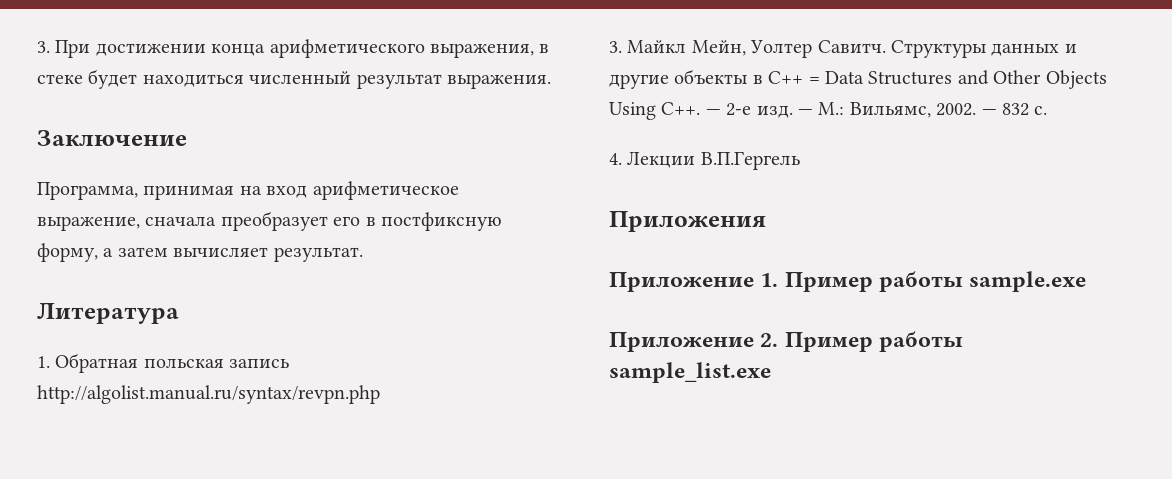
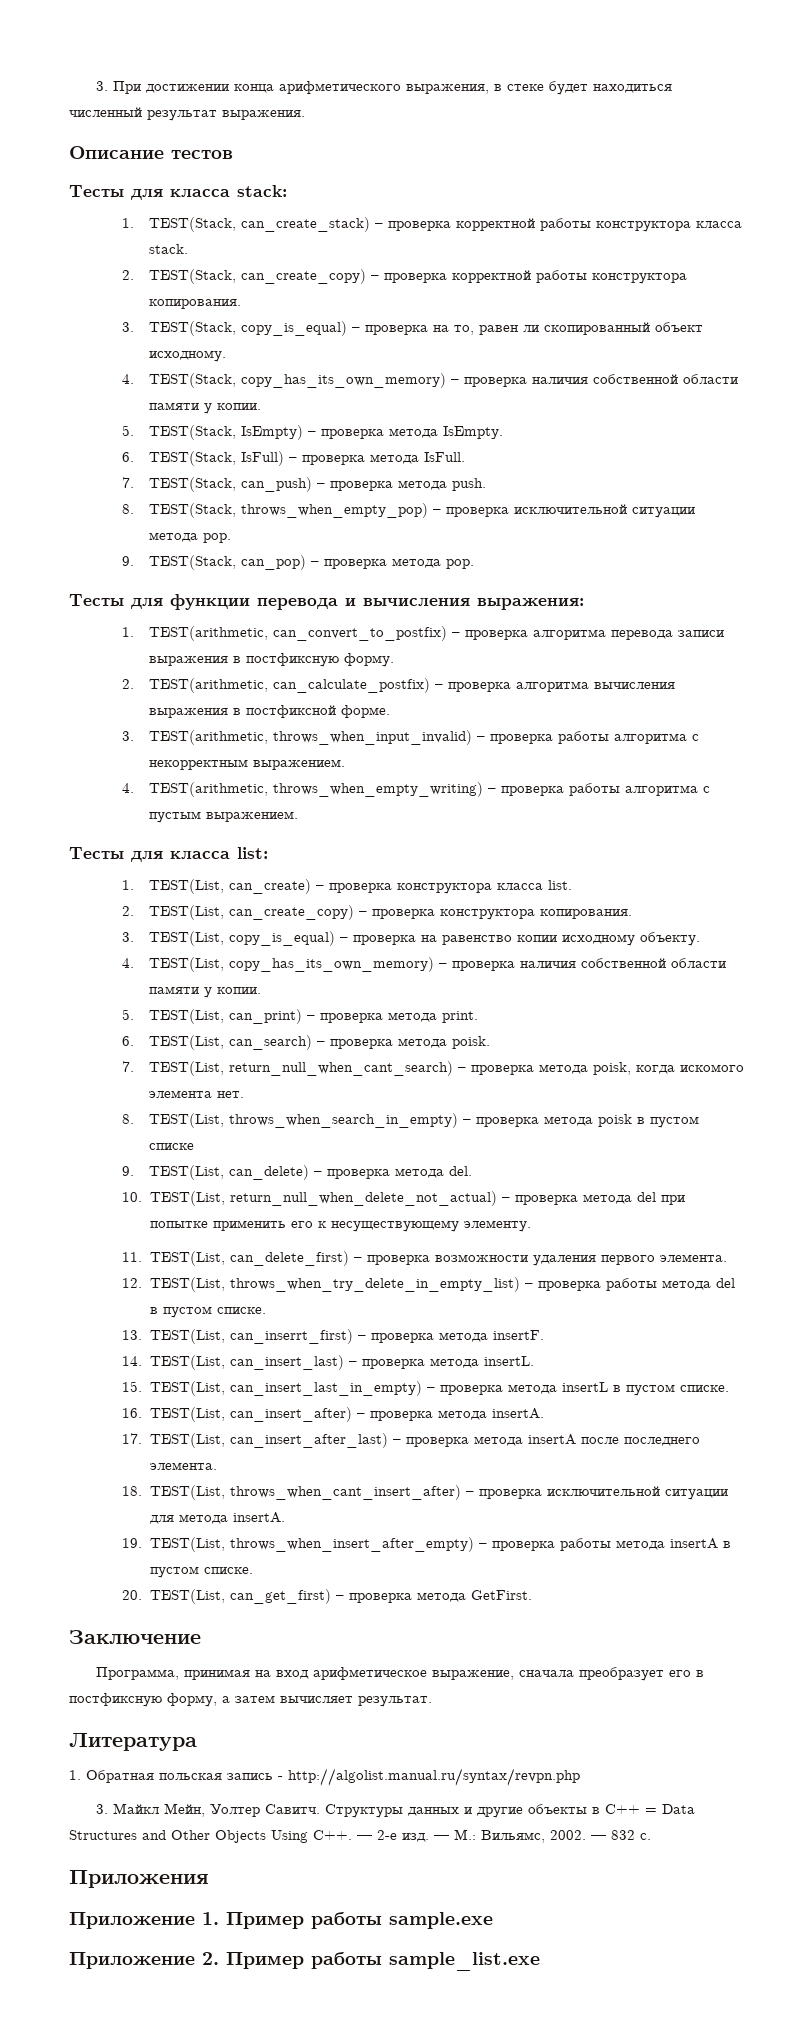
(551, 81) none -> [69,146,233,159] [69,185,287,200] [122,217,742,232] [148,244,188,254] [122,269,687,284] [148,299,241,309] [122,321,703,336] [148,350,226,362] [122,373,738,388] [148,402,261,414] [122,425,503,440] [122,451,465,466] [122,477,486,492] [122,503,695,518] [148,532,231,543] [122,555,474,570] [69,594,584,610] [122,626,724,641] [148,653,394,667] [122,678,675,693] [148,705,390,718] [122,730,699,745] [148,759,345,770] [122,782,710,797] [148,811,298,823] [69,847,268,862] [122,879,572,894] [122,905,632,920] [122,931,700,946] [122,957,726,972] [148,986,261,998] [122,1009,478,1024] [122,1035,490,1050] [122,1061,744,1076] [148,1090,244,1098] [122,1113,699,1128] [148,1143,194,1150] [122,1165,472,1180] [122,1191,685,1206] [149,1220,531,1232] [122,1251,727,1266] [122,1277,735,1292] [149,1306,266,1318] [122,1329,544,1344] [122,1355,534,1370] [122,1381,729,1396] [122,1407,544,1422] [122,1433,700,1448] [149,1462,217,1470] [122,1485,728,1500] [149,1512,285,1524] [122,1537,731,1552] [149,1566,253,1578] [122,1589,532,1604] // Описание тестов // Тесты для класса stack: // 1. TEST(Stack, can_create_stack) – проверка корректной работы конструктора класса stack. // 2. TEST(Stack, can_create_copy) – проверка корректной работы конструктора копирования. // 3. TEST(Stack, copy_is_equal) – проверка на то, равен ли скопированный объект исходному. // 4. TEST(Stack, copy_has_its_own_memory) – проверка наличия собственной области памяти у копии. // 5. TEST(Stack, IsEmpty) – проверка метода IsEmpty. // 6. TEST(Stack, IsFull) – проверка метода IsFull. // 7. TEST(Stack, can_push) – проверка метода push. // 8. TEST(Stack, throws_when_empty_pop) – проверка исключительной ситуации метода pop. // 9. TEST(Stack, can_pop) – проверка метода pop. // Тесты для функции перевода и вычисления выражения: // 1. TEST(arithmetic, can_convert_to_postfix) – проверка алгоритма перевода записи выражения в постфиксную форму. // 2. TEST(arithmetic, can_calculate_postfix) – проверка алгоритма вычисления выражения в постфиксной форме. // 3. TEST(arithmetic, throws_when_input_invalid) – проверка работы алгоритма с некорректным выражением. // 4. TEST(arithmetic, throws_when_empty_writing) – проверка работы алгоритма с пустым выражением. // Тесты для класса list: // 1. TEST(List, can_create) – проверка конструктора класса list. // 2. TEST(List, can_create_copy) – проверка конструктора копирования. // 3. TEST(List, copy_is_equal) – проверка на равенство копии исходному объекту. // 4. TEST(List, copy_has_its_own_memory) – проверка наличия собственной области памяти у копии. // 5. TEST(List, can_print) – проверка метода print. // 6. TEST(List, can_search) – проверка метода poisk. // 7. TEST(List, return_null_when_cant_search) – проверка метода poisk, когда искомого элемента нет. // 8. TEST(List, throws_when_search_in_empty) – проверка метода poisk в пустом списке // 9. TEST(List, can_delete) – проверка метода del. // 10. TEST(List, return_null_when_delete_not_actual) – проверка метода del при попытке применить его к несуществующему элементу. // 11. TEST(List, can_delete_first) – проверка возможности удаления первого элемента. // 12. TEST(List, throws_when_try_delete_in_empty_list) – проверка работы метода del в пустом списке. // 13. TEST(List, can_inserrt_first) – проверка метода insertF. // 14. TEST(List, can_insert_last) – проверка метода insertL. // 15. TEST(List, can_insert_last_in_empty) – проверка метода insertL в пустом списке. // 16. TEST(List, can_insert_after) – проверка метода insertA. // 17. TEST(List, can_insert_after_last) – проверка метода insertA после последнего элемента. // 18. TEST(List, throws_when_cant_insert_after) – проверка исключительной ситуации для метода insertA. // 19. TEST(List, throws_when_insert_after_empty) – проверка работы метода insertA в пустом списке. // 20. TEST(List, can_get_first) – проверка метода GetFirst.
(290, 363) none -> [278,1776,283,1780] -
[609,151,800,170] // 4. Лекции В.П.Гергель -> (651, 1836) none

